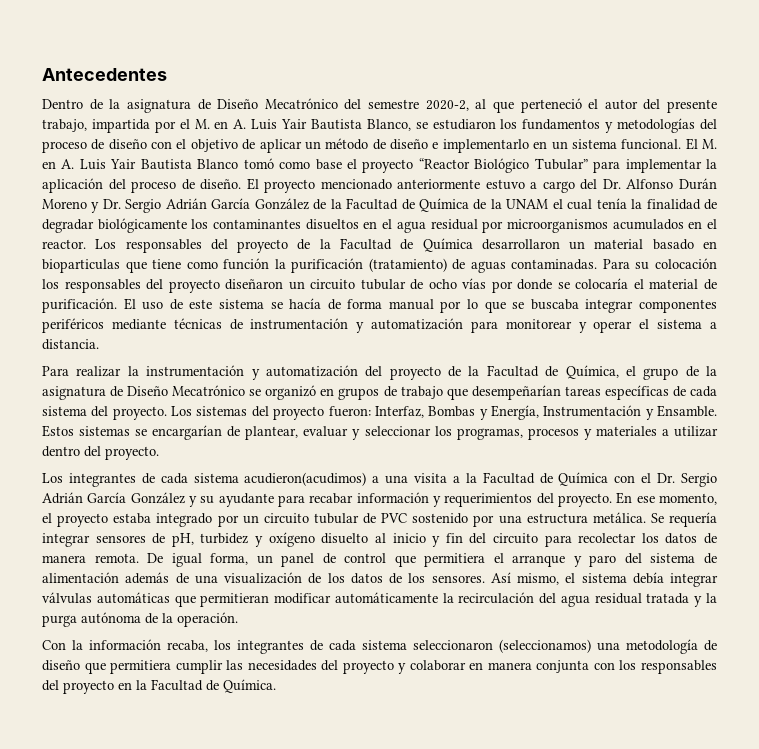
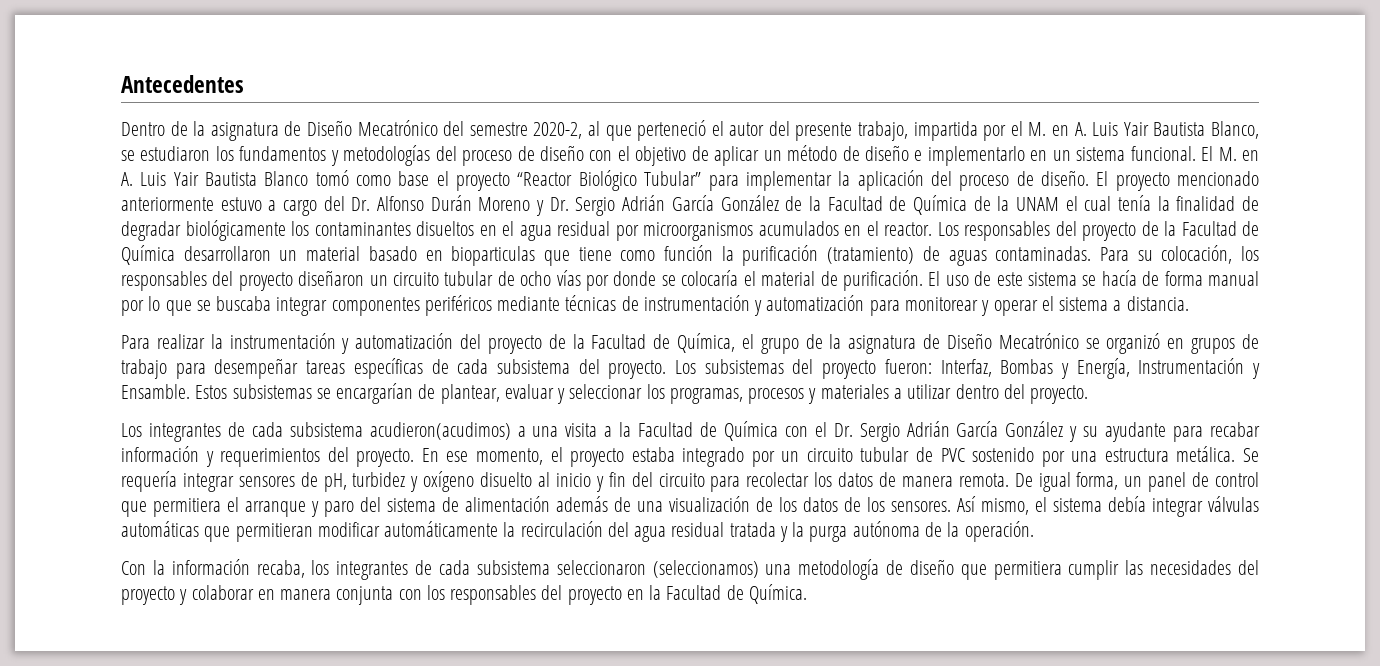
[655,258,718,269] colocación -> [1161,245,1233,264] colocación,
[446,385,561,400] que desempeñarían -> [175,358,299,379] para desempeñar
[42,406,87,416] sistema -> [496,359,570,374] subsistema
[196,406,248,416] sistemas -> [704,359,784,374] subsistemas
[79,426,131,436] sistemas -> [232,384,312,399] subsistemas
[193,473,239,483] sistema -> [289,422,363,437] subsistema
[362,640,407,650] sistema -> [476,560,550,575] subsistema

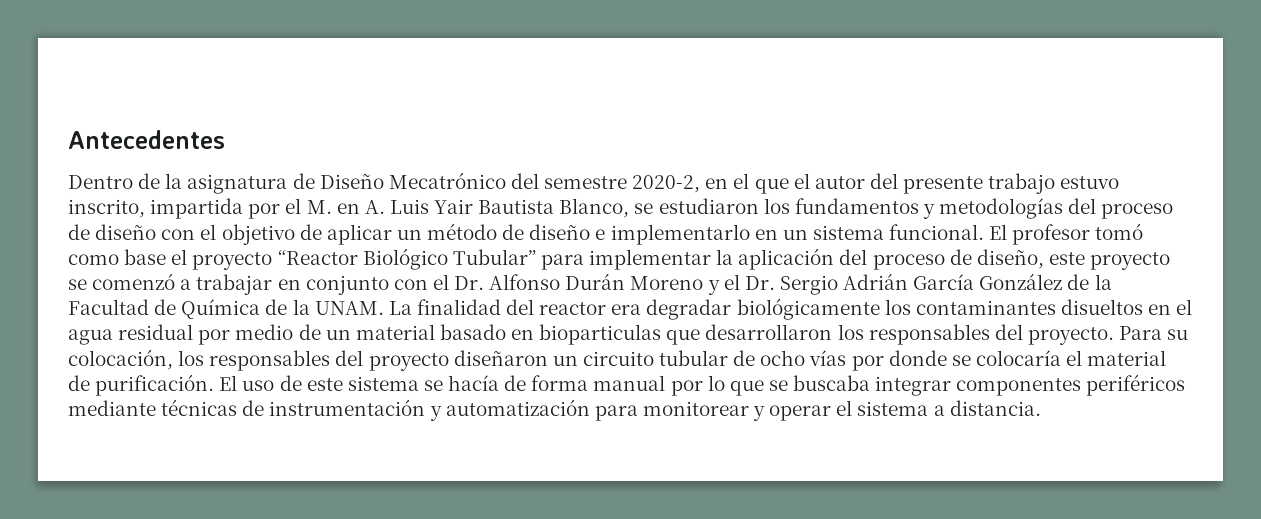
[587,120,707,141] al que perteneció -> [705,173,789,194] en el que
[858,121,909,141] trabajo, -> [988,173,1120,194] [68,199,145,218] trabajo estuvo inscrito,
[1218,147,1259,161] [121,171,309,186] M. en A. Luis Yair Bautista Blanco -> [1012,224,1091,245] profesor
[1040,170,1259,191] [121,196,345,216] diseño. El proyecto mencionado anteriormente estuvo a cargo del -> [976,249,1171,270] [68,273,449,295] diseño, este proyecto se comenzó a trabajar en conjunto con el
(545, 208) none -> [723,274,740,290] el
[1015,195,1259,211] UNAM el cual tenía la finalidad de -> [314,299,642,315] UNAM. La finalidad del reactor era
[643,221,1259,241] [121,245,271,265] microorganismos acumulados en el reactor. Los responsables del proyecto de la Facultad de Química desarrollaron -> [235,324,321,340] medio de
[578,245,1092,266] tiene como función la purificación (tratamiento) de aguas contaminadas. -> [705,324,1114,345] desarrollaron los responsables del proyecto.
[121,333,1259,354] [121,358,1261,379] [121,383,1089,404] [121,421,1260,442] [121,446,1260,467] [121,471,1259,492] [121,496,1259,517] [121,521,1034,542] [121,559,1260,580] [121,584,807,605] // Para realizar la instrumentación y automatización del proyecto de la Facultad de Química, el grupo de la asignatura de Diseño Mecatrónico se organizó en grupos de trabajo para desempeñar tareas específicas de cada subsistema del proyecto. Los subsistemas del proyecto fueron: Interfaz, Bombas y Energía, Instrumentación y Ensamble. Estos subsistemas se encargarían de plantear, evaluar y seleccionar los programas, procesos y materiales a utilizar dentro del proyecto. // Los integrantes de cada subsistema acudieron(acudimos) a una visita a la Facultad de Química con el Dr. Sergio Adrián García González y su ayudante para recabar información y requerimientos del proyecto. En ese momento, el proyecto estaba integrado por un circuito tubular de PVC sostenido por una estructura metálica. Se requería integrar sensores de pH, turbidez y oxígeno disuelto al inicio y fin del circuito para recolectar los datos de manera remota. De igual forma, un panel de control que permitiera el arranque y paro del sistema de alimentación además de una visualización de los datos de los sensores. Así mismo, el sistema debía integrar válvulas automáticas que permitieran modificar automáticamente la recirculación del agua residual tratada y la purga autónoma de la operación. // Con la información recaba, los integrantes de cada subsistema seleccionaron (seleccionamos) una metodología de diseño que permitiera cumplir las necesidades del proyecto y colaborar en manera conjunta con los responsables del proyecto en la Facultad de Química. -> (1041, 408) none

